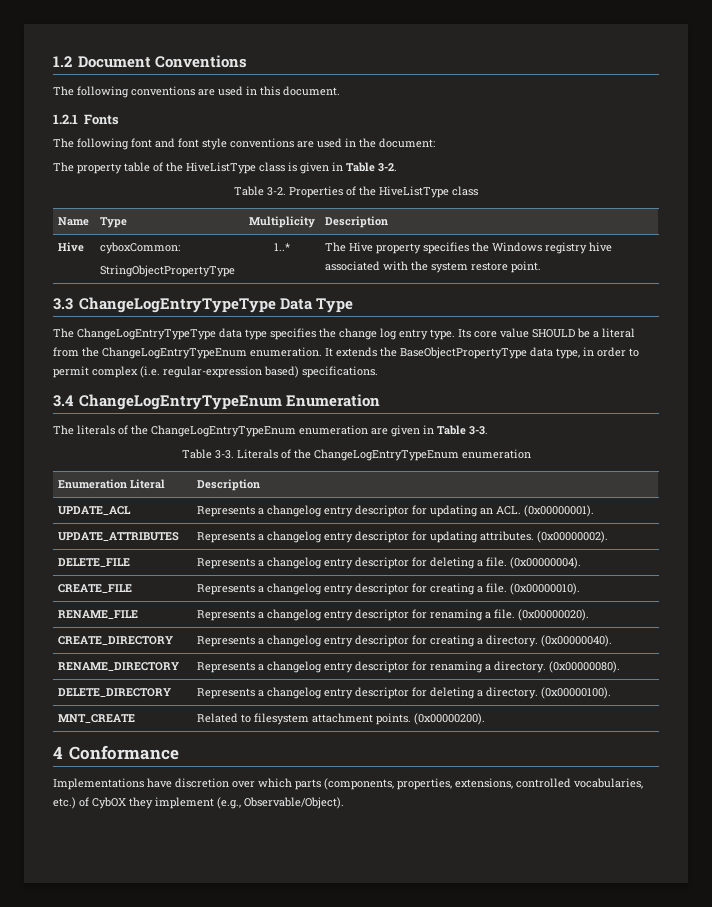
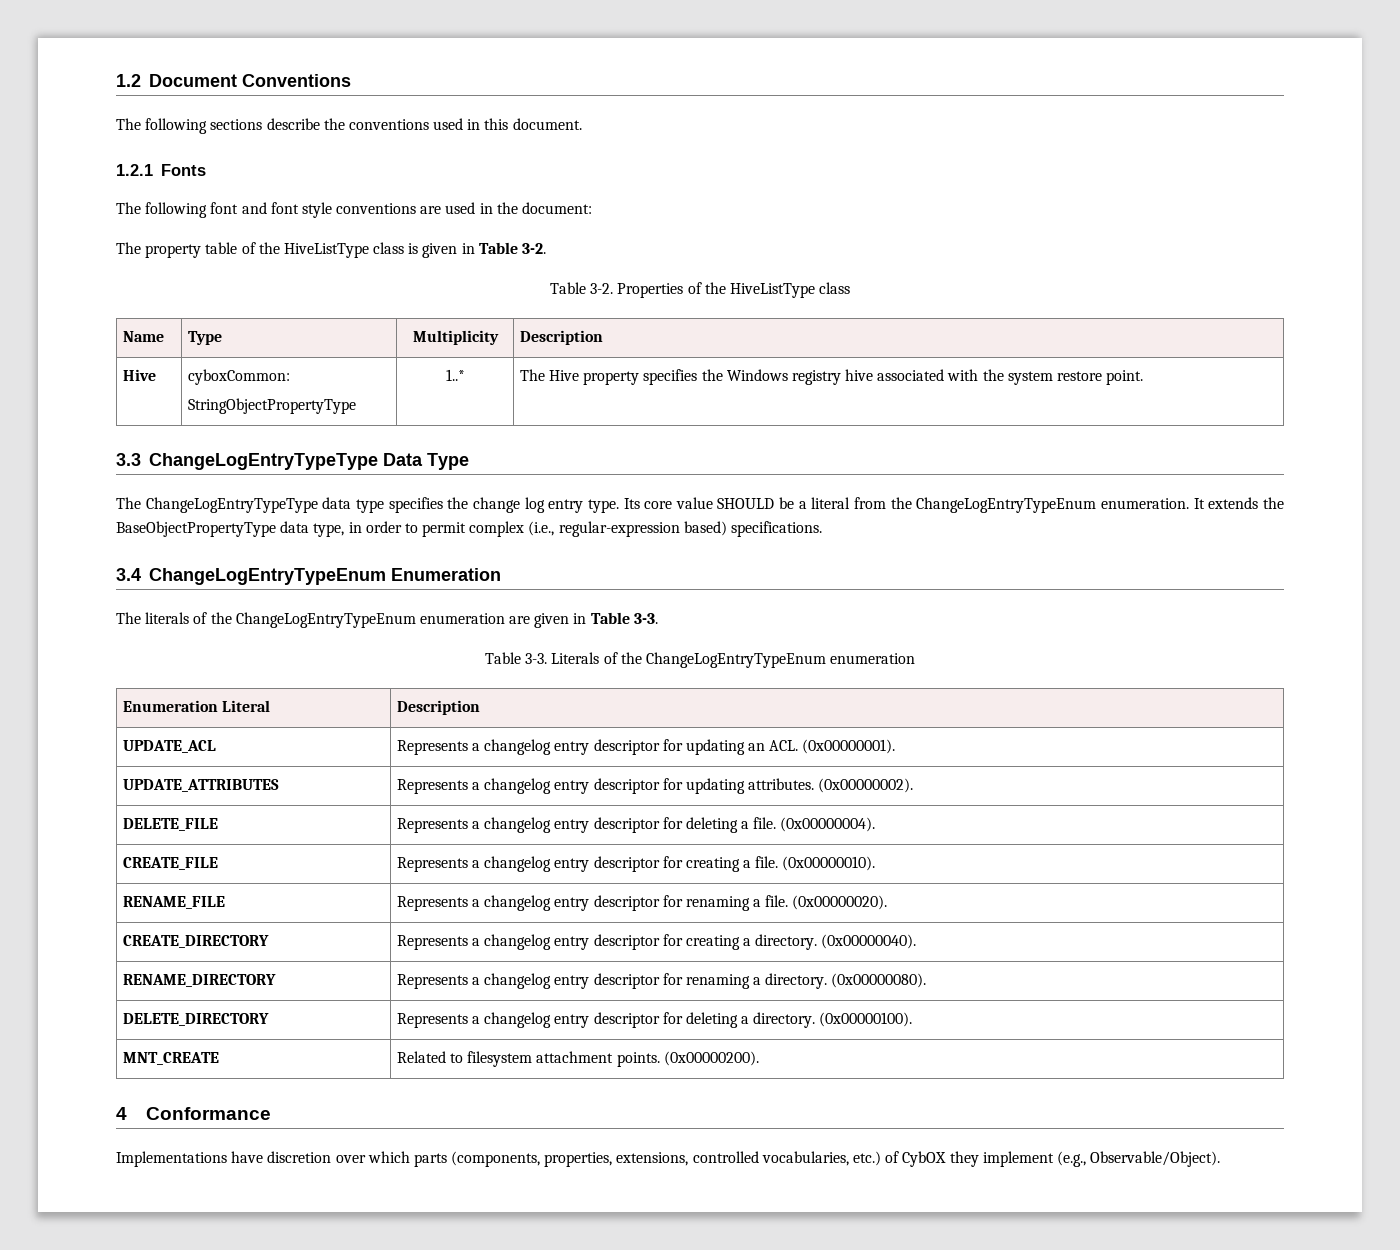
[131,86,215,96] conventions are -> [210,118,429,130] sections describe the conventions
[140,366,160,378] (i.e. -> [528,521,555,536] (i.e.,

